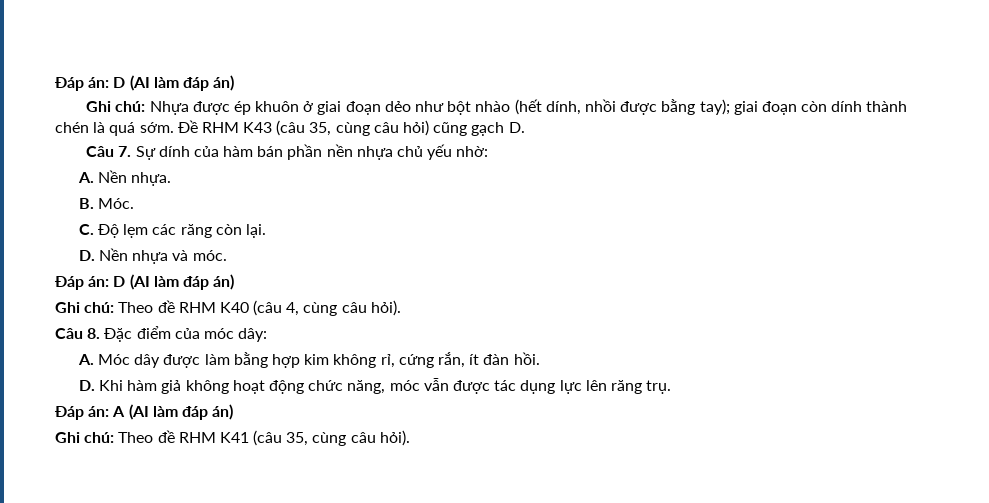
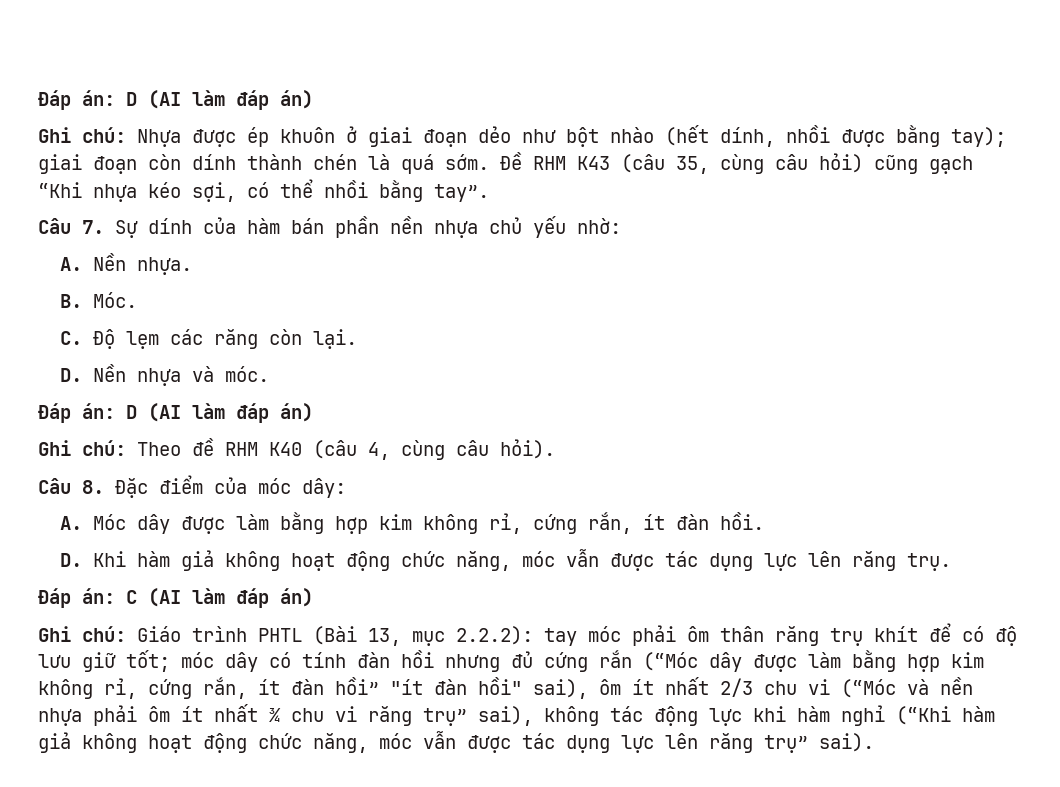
[508,122,525,133] D. -> [38,179,489,202] “Khi nhựa kéo sợi, có thể nhồi bằng tay”.
[112,404,234,420] [55,430,410,446] A (AI làm đáp án) // Ghi chú: Theo đề RHM K41 (câu 35, cùng câu hỏi). -> [126,588,313,608] [38,623,1017,646] [38,650,984,672] [38,677,973,699] [38,704,995,726] [38,731,874,753] C (AI làm đáp án) // Ghi chú: Giáo trình PHTL (Bài 13, mục 2.2.2): tay móc phải ôm thân răng trụ khít để có độ lưu giữ tốt; móc dây có tính đàn hồi nhưng đủ cứng rắn (“Móc dây được làm bằng hợp kim không rỉ, cứng rắn, ít đàn hồi” "ít đàn hồi" sai), ôm ít nhất 2/3 chu vi (“Móc và nền nhựa phải ôm ít nhất ¾ chu vi răng trụ” sai), không tác động lực khi hàm nghỉ (“Khi hàm giả không hoạt động chức năng, móc vẫn được tác dụng lực lên răng trụ” sai).

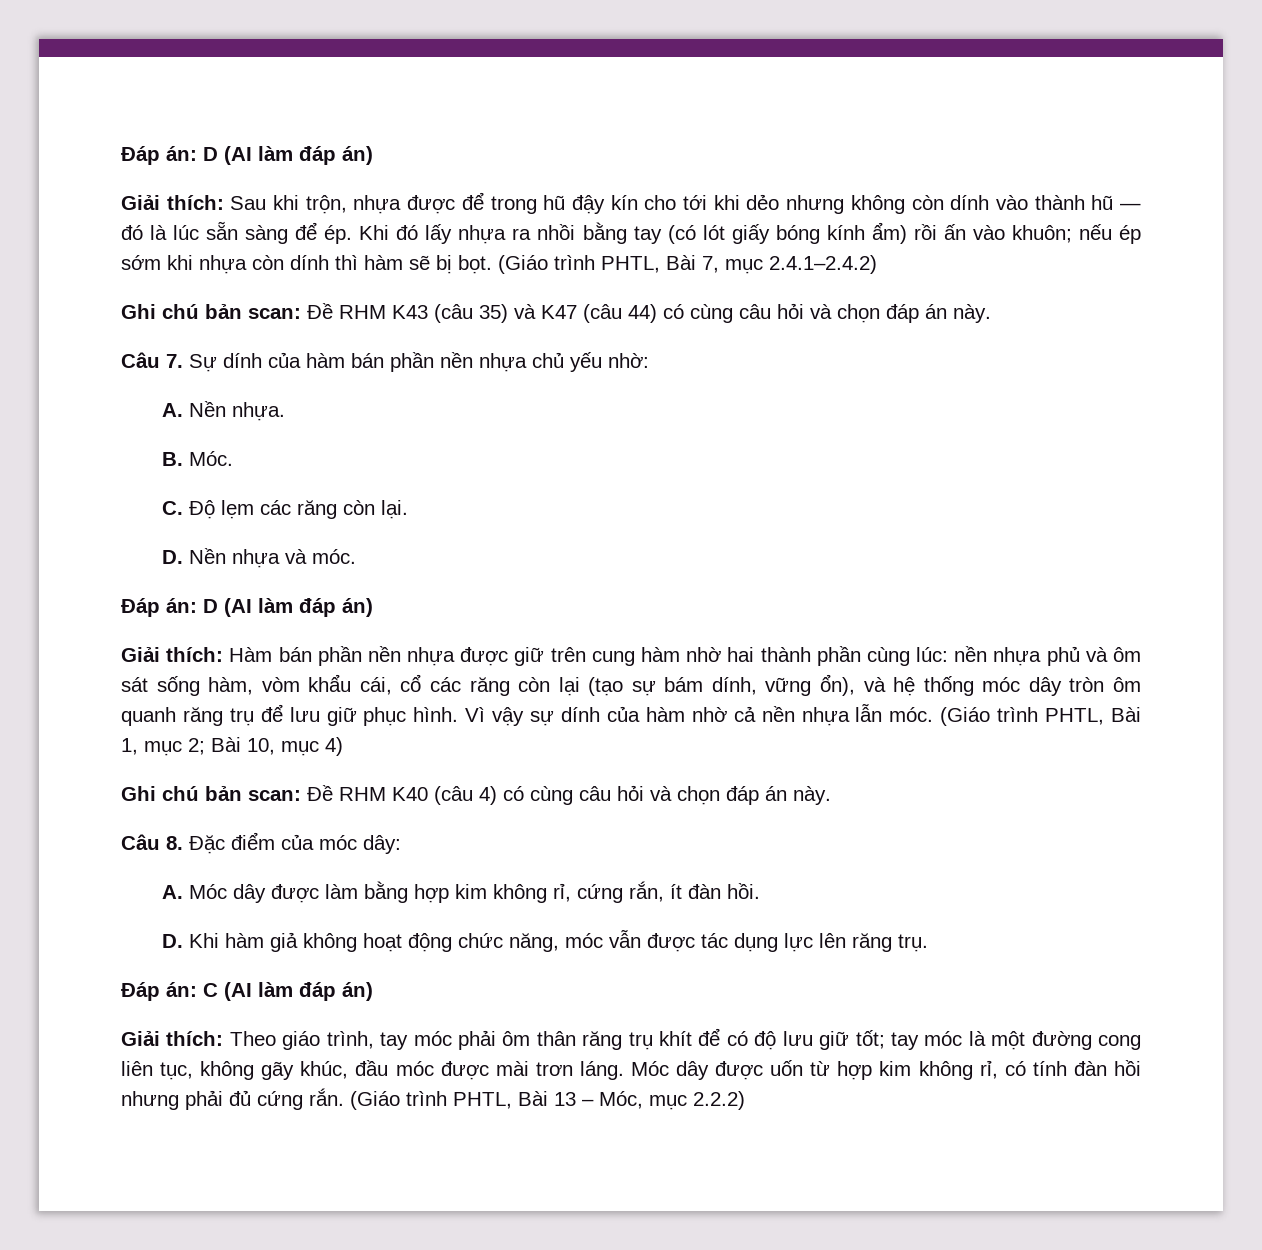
[38,90,313,110] [38,125,1006,147] [38,152,973,174] [38,179,489,202] Đáp án: D (AI làm đáp án) // Ghi chú: Nhựa được ép khuôn ở giai đoạn dẻo như bột nhào (hết dính, nhồi được bằng tay); giai đoạn còn dính thành chén là quá sớm. Đề RHM K43 (câu 35, cùng câu hỏi) cũng gạch “Khi nhựa kéo sợi, có thể nhồi bằng tay”. -> [121,146,373,165] [121,192,1141,214] [121,221,1141,244] [121,255,877,274] [121,303,991,323] Đáp án: D (AI làm đáp án) // Giải thích: Sau khi trộn, nhựa được để trong hũ đậy kín cho tới khi dẻo nhưng không còn dính vào thành hũ — đó là lúc sẵn sàng để ép. Khi đó lấy nhựa ra nhồi bằng tay (có lót giấy bóng kính ẩm) rồi ấn vào khuôn; nếu ép sớm khi nhựa còn dính thì hàm sẽ bị bọt. (Giáo trình PHTL, Bài 7, mục 2.4.1–2.4.2) // Ghi chú bản scan: Đề RHM K43 (câu 35) và K47 (câu 44) có cùng câu hỏi và chọn đáp án này.
[38,438,555,460] Ghi chú: Theo đề RHM K40 (câu 4, cùng câu hỏi). -> [121,646,1141,666] [121,674,1142,696] [121,704,1141,726] [121,737,343,756] [121,785,831,805] Giải thích: Hàm bán phần nền nhựa được giữ trên cung hàm nhờ hai thành phần cùng lúc: nền nhựa phủ và ôm sát sống hàm, vòm khẩu cái, cổ các răng còn lại (tạo sự bám dính, vững ổn), và hệ thống móc dây tròn ôm quanh răng trụ để lưu giữ phục hình. Vì vậy sự dính của hàm nhờ cả nền nhựa lẫn móc. (Giáo trình PHTL, Bài 1, mục 2; Bài 10, mục 4) // Ghi chú bản scan: Đề RHM K40 (câu 4) có cùng câu hỏi và chọn đáp án này.
[38,626,533,646] Ghi chú: Giáo trình PHTL (Bài 13, mục 2.2.2): -> [121,1031,374,1050] Giải thích: Theo giáo trình,
[181,652,258,672] móc dây -> [890,1031,1141,1050] [121,1060,998,1080] tay móc là một đường cong liên tục, không gãy khúc, đầu móc được mài trơn láng. Móc dây được uốn từ hợp kim không rỉ,
(500, 663) none -> [185,1090,223,1110] phải
[599,650,984,672] [38,677,973,699] [38,704,995,726] [38,731,874,753] rắn (“Móc dây được làm bằng hợp kim không rỉ, cứng rắn, ít đàn hồi” "ít đàn hồi" sai), ôm ít nhất 2/3 chu vi (“Móc và nền nhựa phải ôm ít nhất ¾ chu vi răng trụ” sai), không tác động lực khi hàm nghỉ (“Khi hàm giả không hoạt động chức năng, móc vẫn được tác dụng lực lên răng trụ” sai). -> [309,1088,745,1110] rắn. (Giáo trình PHTL, Bài 13 – Móc, mục 2.2.2)

